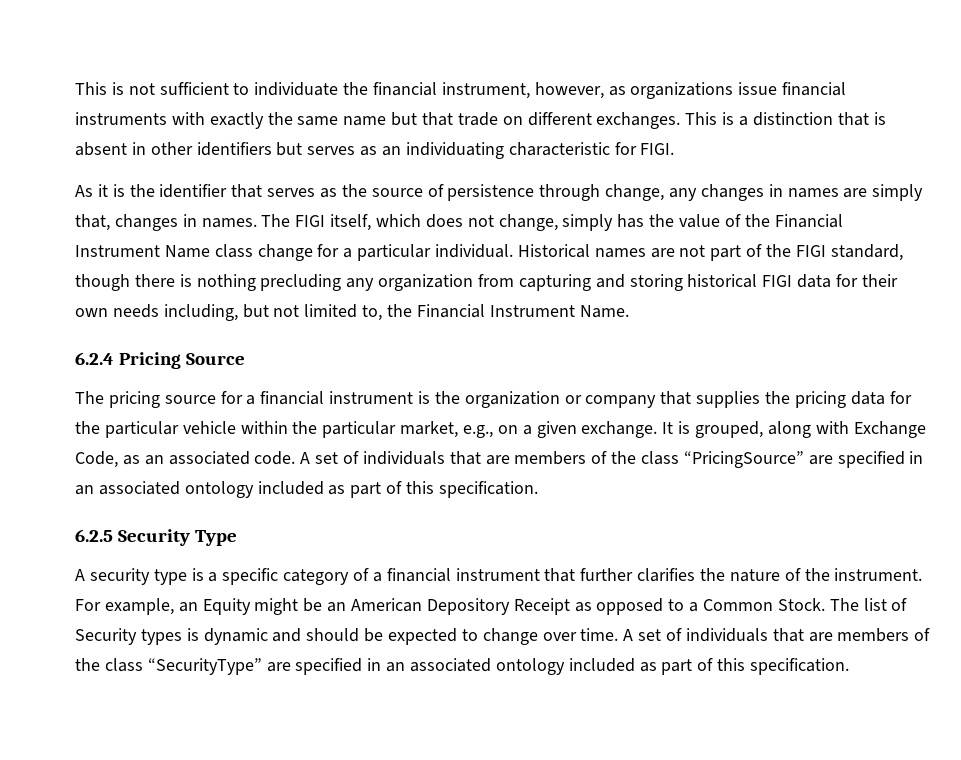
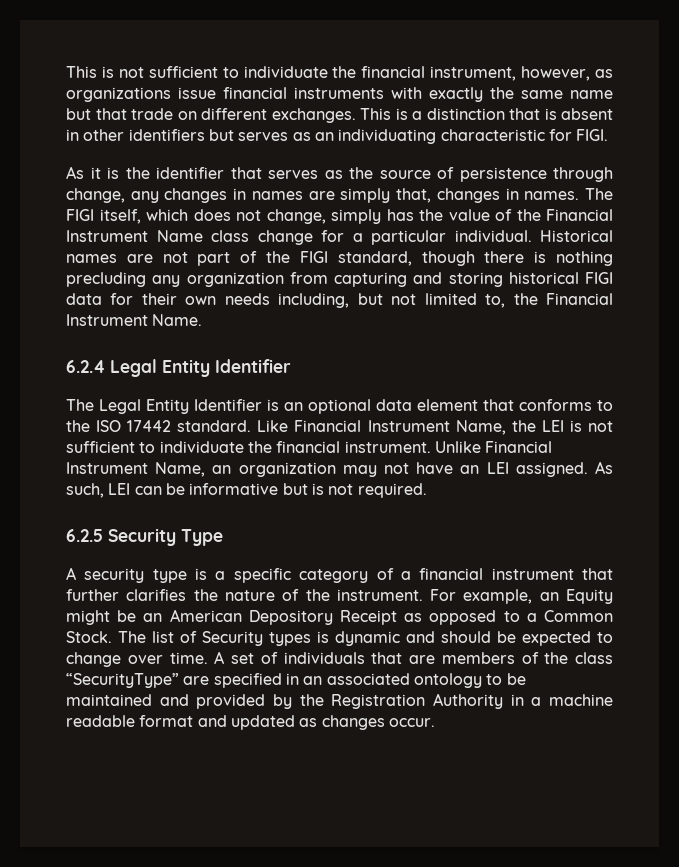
[118,352,245,369] [75,391,912,408] [75,421,926,438] [75,451,924,468] [75,481,538,498] Pricing Source // The pricing source for a financial instrument is the organization or company that supplies the pricing data for the particular vehicle within the particular market, e.g., on a given exchange. It is grouped, along with Exchange Code, as an associated code. A set of individuals that are members of the class “PricingSource” are specified in an associated ontology included as part of this specification. -> [110,359,291,377] [66,399,613,414] [66,420,613,435] [66,441,553,453] [66,461,613,477] [66,483,427,498] Legal Entity Identifier // The Legal Entity Identifier is an optional data element that conforms to the ISO 17442 standard. Like Financial Instrument Name, the LEI is not sufficient to individuate the financial instrument. Unlike Financial Instrument Name, an organization may not have an LEI assigned. As such, LEI can be informative but is not required.
[568,658,850,675] included as part of this specification. -> [486,673,526,685] [66,693,613,709] [66,715,435,730] to be maintained and provided by the Registration Authority in a machine readable format and updated as changes occur.

